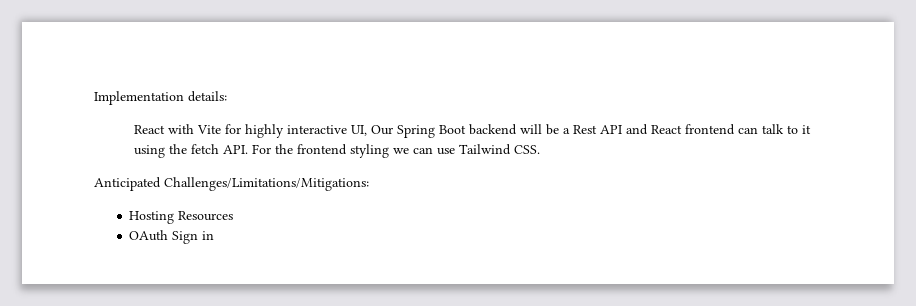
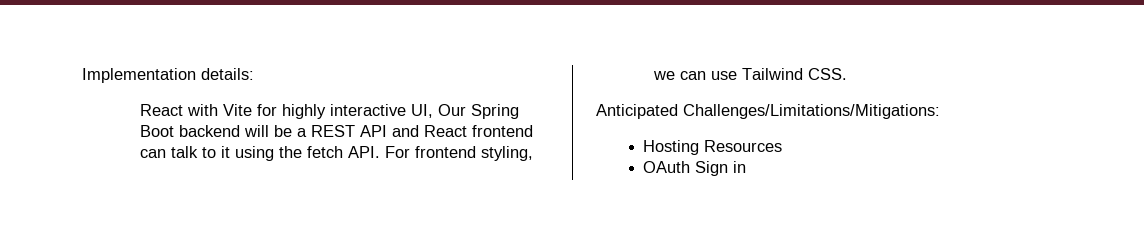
[572,125,597,134] Rest -> [311,125,356,137] REST
[274,144,389,158] the frontend styling -> [415,146,534,161] frontend styling,

